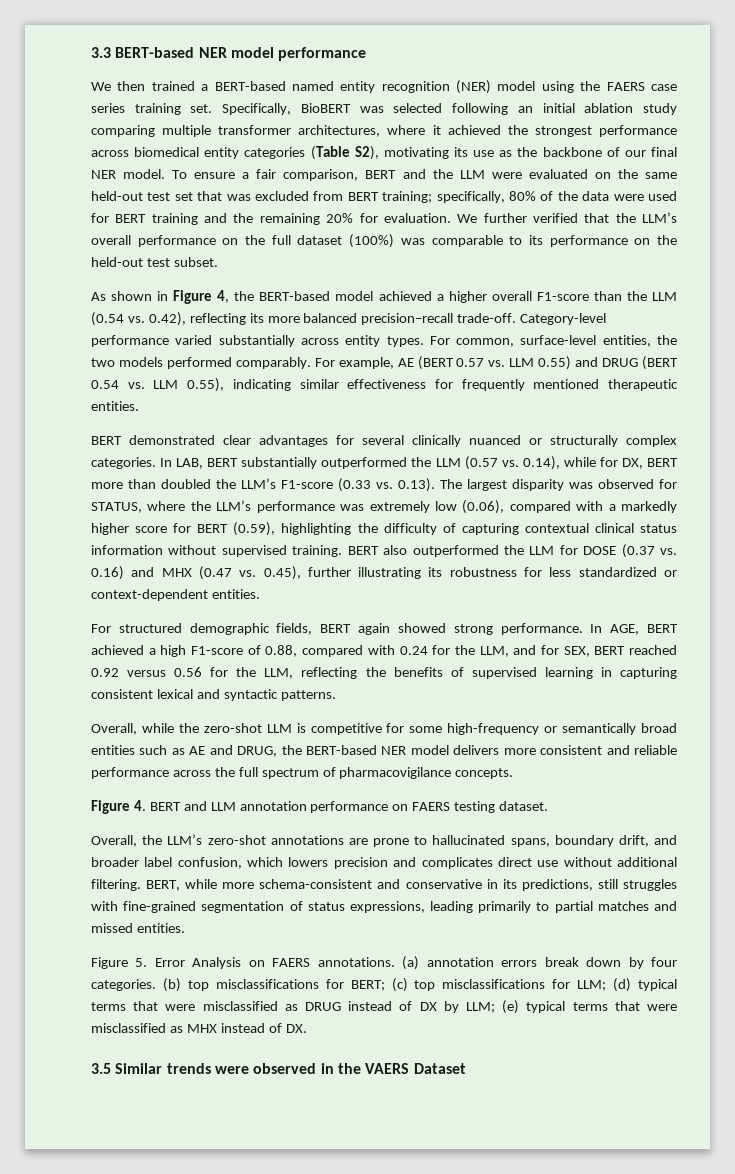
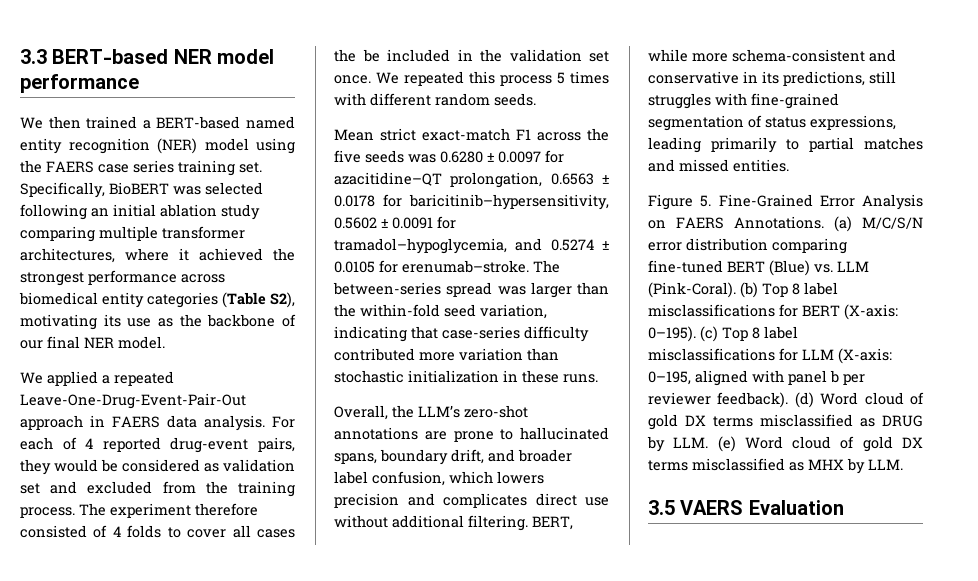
[172,169,677,181] [91,191,677,203] [91,212,678,225] [91,234,677,248] [91,257,218,267] [91,290,677,304] [91,312,607,326] [91,335,677,347] [91,356,679,370] [91,378,678,392] [91,401,139,411] [91,435,677,447] [91,456,678,470] [91,478,677,492] [91,500,677,514] [91,522,677,536] [91,544,677,558] [91,566,678,580] [91,589,260,601] [91,623,678,635] [91,645,677,657] [91,667,678,679] [91,689,336,701] [91,723,678,735] [91,745,678,757] [91,767,514,779] [91,800,549,814] To ensure a fair comparison, BERT and the LLM were evaluated on the same held-out test set that was excluded from BERT training; specifically, 80% of the data were used for BERT training and the remaining 20% for evaluation. We further verified that the LLM’s overall performance on the full dataset (100%) was comparable to its performance on the held-out test subset. // As shown in Figure 4, the BERT-based model achieved a higher overall F1-score than the LLM (0.54 vs. 0.42), reflecting its more balanced precision–recall trade-off. Category-level performance varied substantially across entity types. For common, surface-level entities, the two models performed comparably. For example, AE (BERT 0.57 vs. LLM 0.55) and DRUG (BERT 0.54 vs. LLM 0.55), indicating similar effectiveness for frequently mentioned therapeutic entities. // BERT demonstrated clear advantages for several clinically nuanced or structurally complex categories. In LAB, BERT substantially outperformed the LLM (0.57 vs. 0.14), while for DX, BERT more than doubled the LLM’s F1-score (0.33 vs. 0.13). The largest disparity was observed for STATUS, where the LLM’s performance was extremely low (0.06), compared with a markedly higher score for BERT (0.59), highlighting the difficulty of capturing contextual clinical status information without supervised training. BERT also outperformed the LLM for DOSE (0.37 vs. 0.16) and MHX (0.47 vs. 0.45), further illustrating its robustness for less standardized or context-dependent entities. // For structured demographic fields, BERT again showed strong performance. In AGE, BERT achieved a high F1-score of 0.88, compared with 0.24 for the LLM, and for SEX, BERT reached 0.92 versus 0.56 for the LLM, reflecting the benefits of supervised learning in capturing consistent lexical and syntactic patterns. // Overall, while the zero-shot LLM is competitive for some high-frequency or semantically broad entities such as AE and DRUG, the BERT-based NER model delivers more consistent and reliable performance across the full spectrum of pharmacovigilance concepts. // Figure 4. BERT and LLM annotation performance on FAERS testing dataset. -> [20,371,174,386] [20,393,246,409] [20,415,295,431] [20,437,295,453] [20,459,295,475] [20,481,295,497] [20,503,258,518] [20,525,295,538] [334,49,609,62] [334,71,609,86] [334,93,536,106] [334,128,609,141] [334,150,564,163] [334,172,610,188] [334,194,609,210] [334,216,456,229] [334,238,610,254] [334,260,560,273] [333,282,609,298] [334,304,547,319] [334,326,589,342] [334,348,559,361] [334,370,598,383] // We applied a repeated Leave-One-Drug-Event-Pair-Out approach in FAERS data analysis. For each of 4 reported drug-event pairs, they would be considered as validation set and excluded from the training process. The experiment therefore consisted of 4 folds to cover all cases the be included in the validation set once. We repeated this process 5 times with different random seeds. // Mean strict exact-match F1 across the five seeds was 0.6280 ± 0.0097 for azacitidine–QT prolongation, 0.6563 ± 0.0178 for baricitinib–hypersensitivity, 0.5602 ± 0.0091 for tramadol–hypoglycemia, and 0.5274 ± 0.0105 for erenumab–stroke. The between-series spread was larger than the within-fold seed variation, indicating that case-series difficulty contributed more variation than stochastic initialization in these runs.
(148, 962) none -> [718,194,813,207] Fine-Grained
[317,956,677,970] [91,978,677,992] [91,1000,677,1014] [91,1023,307,1033] [91,1063,466,1074] annotations. (a) annotation errors break down by four categories. (b) top misclassifications for BERT; (c) top misclassifications for LLM; (d) typical terms that were misclassified as DRUG instead of DX by LLM; (e) typical terms that were misclassified as MHX instead of DX. // 3.5 Similar trends were observed in the VAERS Dataset -> [734,216,923,232] [648,238,847,254] [648,260,869,276] [648,282,838,298] [648,304,898,320] [648,326,798,342] [648,348,892,364] [648,370,865,386] [648,392,924,408] [648,414,923,430] [647,436,923,452] [648,458,903,474] [648,500,844,515] Annotations. (a) M/C/S/N error distribution comparing fine-tuned BERT (Blue) vs. LLM (Pink-Coral). (b) Top 8 label misclassifications for BERT (X-axis: 0–195). (c) Top 8 label misclassifications for LLM (X-axis: 0–195, aligned with panel b per reviewer feedback). (d) Word cloud of gold DX terms misclassified as DRUG by LLM. (e) Word cloud of gold DX terms misclassified as MHX by LLM. // 3.5 VAERS Evaluation

